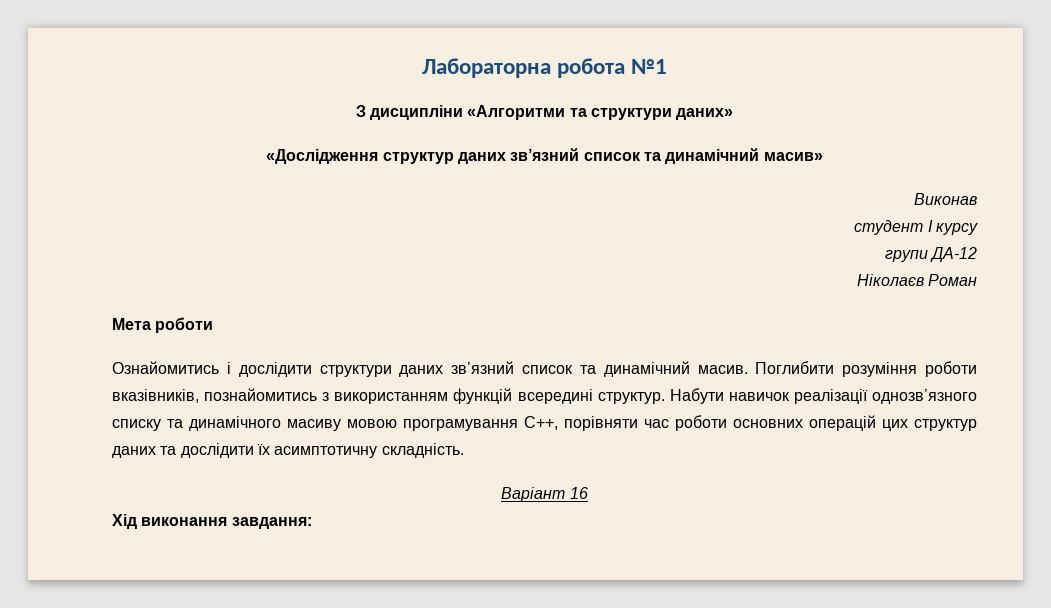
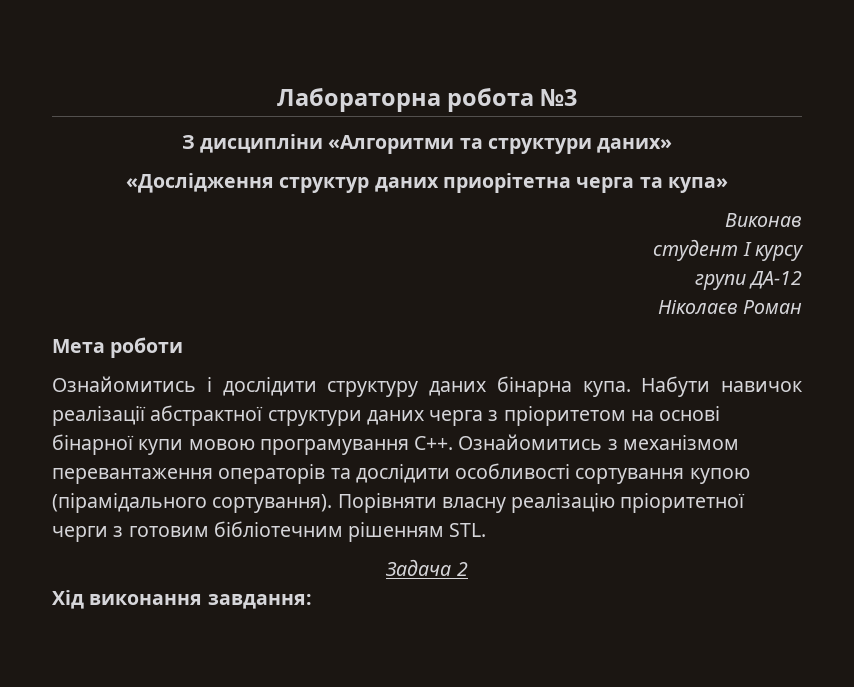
[631,59,668,74] №1 -> [540,89,578,106] №3
[510,148,823,164] зв’язний список та динамічний масив» -> [442,173,728,193] приорітетна черга та купа»
[319,361,977,377] [112,388,978,404] [112,415,977,431] [112,443,464,458] [501,487,588,502] структури даних зв’язний список та динамічний масив. Поглибити розуміння роботи вказівників, познайомитись з використанням функцій всередині структур. Набути навичок реалізації однозв’язного списку та динамічного масиву мовою програмування C++, порівняти час роботи основних операцій цих структур даних та дослідити їх асимптотичну складність. // Варіант 16 -> [327,376,803,397] [52,405,721,426] [52,434,739,455] [52,463,750,484] [52,493,746,513] [52,521,487,542] [385,559,468,576] структуру даних бінарна купа. Набути навичок реалізації абстрактної структури даних черга з пріоритетом на основі бінарної купи мовою програмування C++. Ознайомитись з механізмом перевантаження операторів та дослідити особливості сортування купою (пірамідального сортування). Порівняти власну реалізацію пріоритетної черги з готовим бібліотечним рішенням STL. // Задача 2

